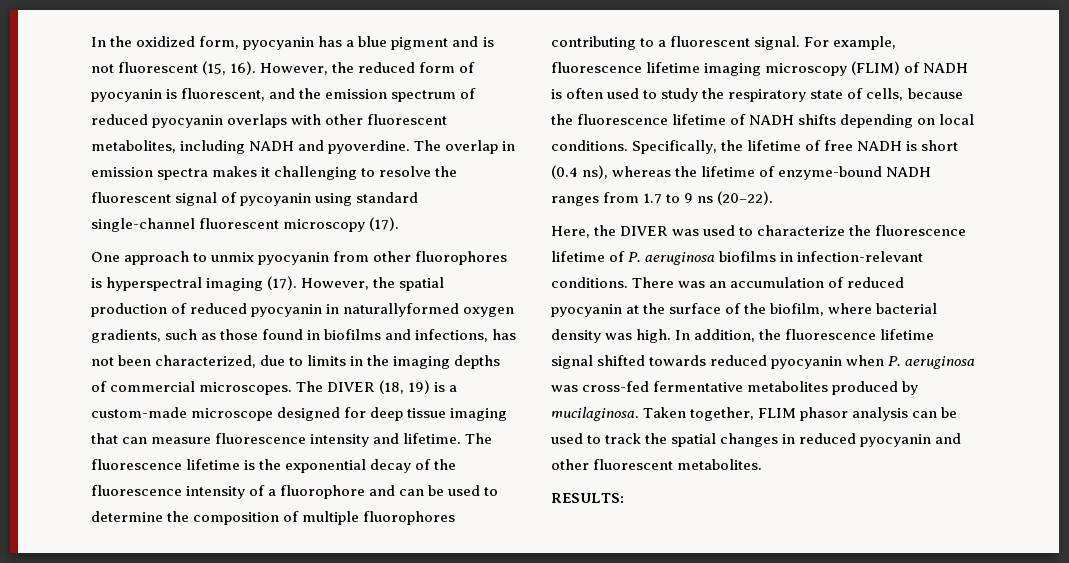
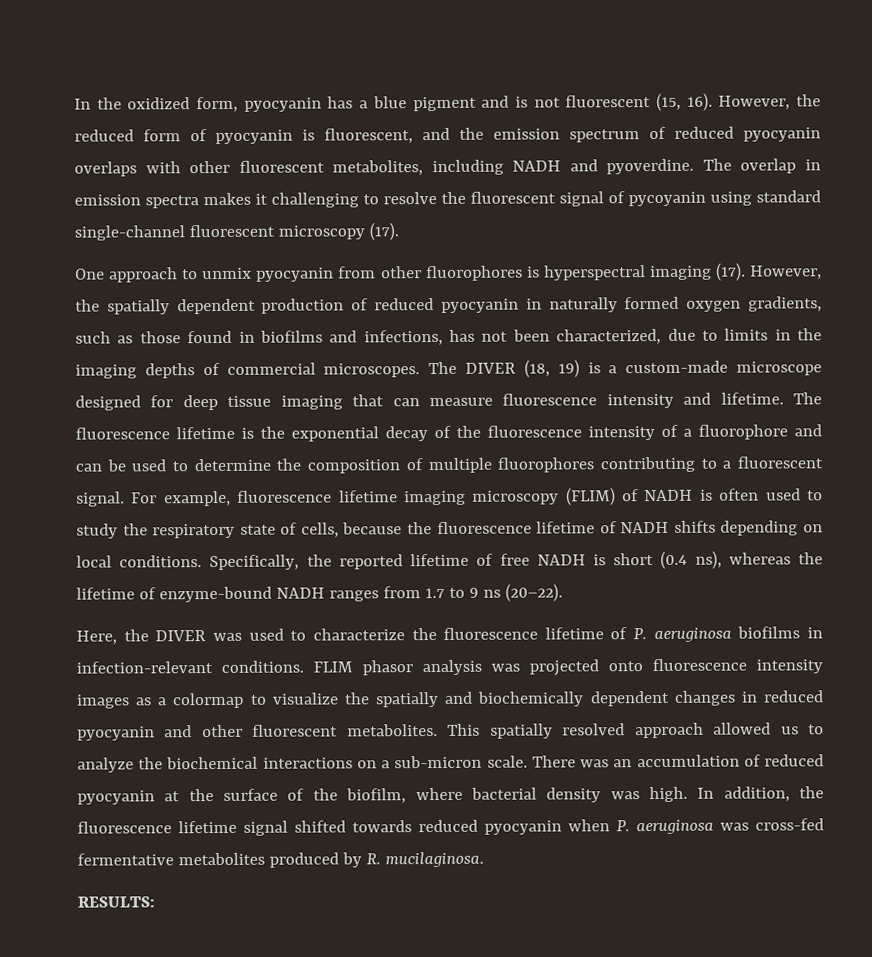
[399,277,445,291] spatial -> [106,298,256,315] spatially dependent
[343,303,460,317] naturallyformed -> [548,296,680,313] naturally formed
(744, 145) none -> [338,554,403,570] reported
(628, 282) none -> [313,658,823,676] [76,690,824,709] [77,722,825,741] [77,755,528,773] FLIM phasor analysis was projected onto fluorescence intensity images as a colormap to visualize the spatially and biochemically dependent changes in reduced pyocyanin and other fluorescent metabolites. This spatially resolved approach allowed us to analyze the biochemical interactions on a sub-micron scale.
(919, 388) none -> [365,853,381,865] R.
[643,407,958,421] [551,433,962,447] [551,459,763,470] Taken together, FLIM phasor analysis can be used to track the spatial changes in reduced pyocyanin and other fluorescent metabolites. -> (484, 859) none

